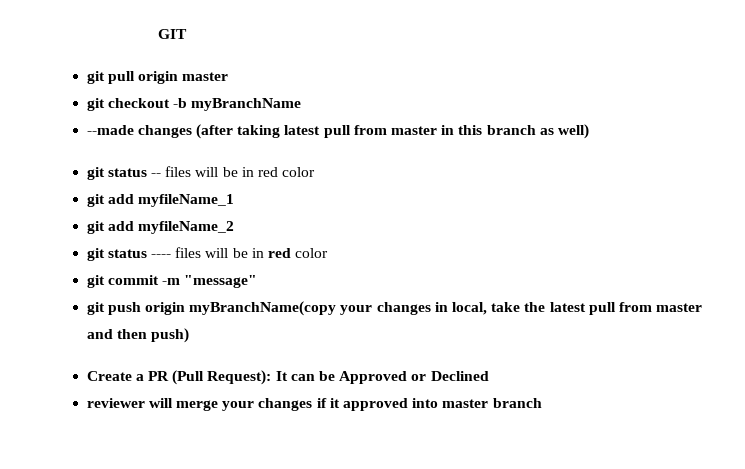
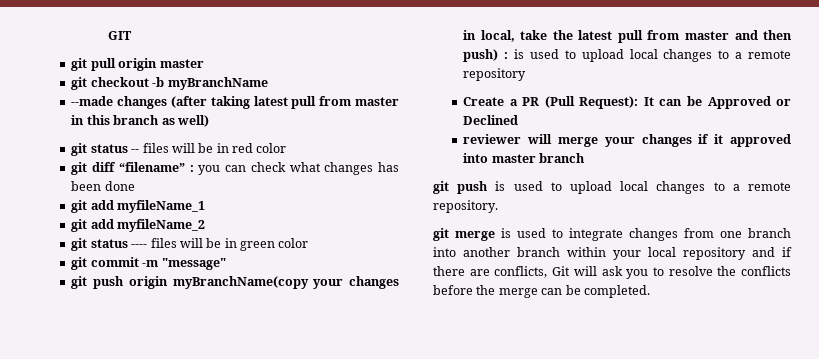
(316, 172) none -> [71,162,399,175] [71,181,135,191] // git diff “filename” : you can check what changes has been done
[267,248,291,258] red -> [240,241,276,251] green
(190, 335) none -> [504,49,791,62] [463,68,527,81] : is used to upload local changes to a remote repository
(542, 403) none -> [433,181,791,194] [433,200,498,213] [433,228,791,241] [433,247,792,260] [433,266,791,279] [433,285,650,298] // git push is used to upload local changes to a remote repository. // git merge is used to integrate changes from one branch into another branch within your local repository and if there are conflicts, Git will ask you to resolve the conflicts before the merge can be completed.

